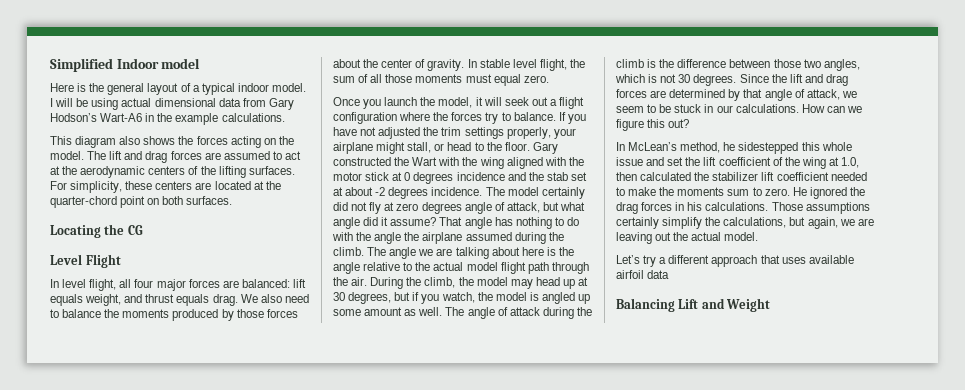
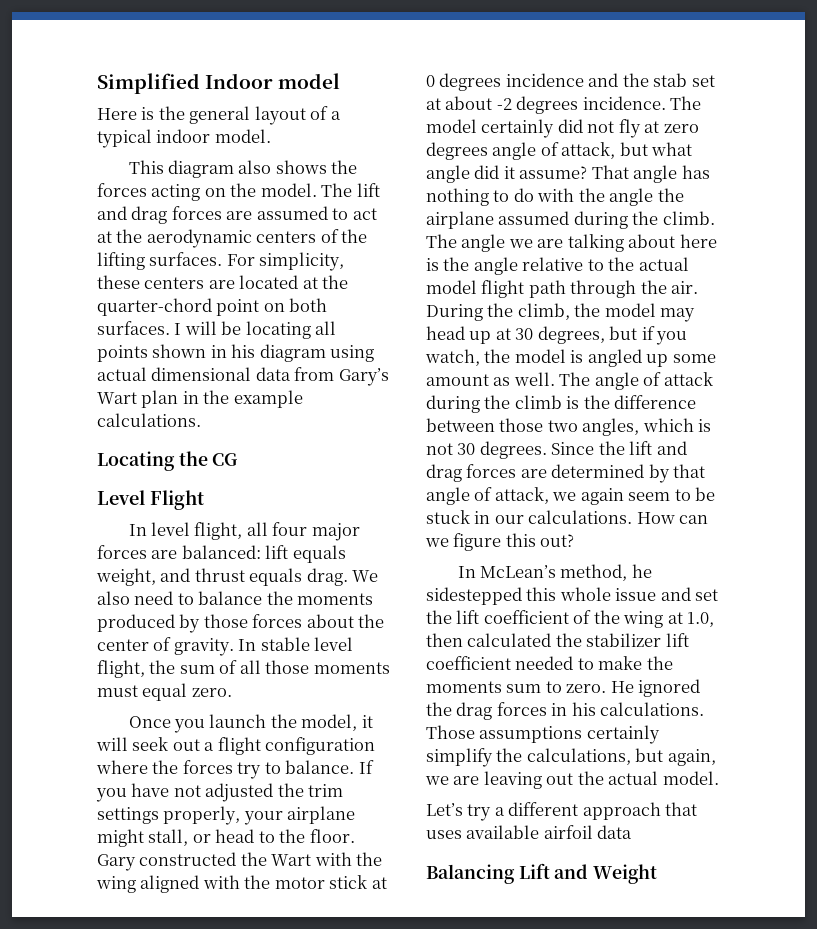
[50,98,294,110] [50,113,285,125] I will be using actual dimensional data from Gary Hodson’s Wart-A6 in the example calculations. -> (271, 136) none
(233, 200) none -> [174,321,337,339] [97,344,375,362] [97,367,389,386] [97,390,303,408] [97,413,201,427] I will be locating all points shown in his diagram using actual dimensional data from Gary’s Wart plan in the example calculations.
(857, 94) none -> [580,488,624,505] again

